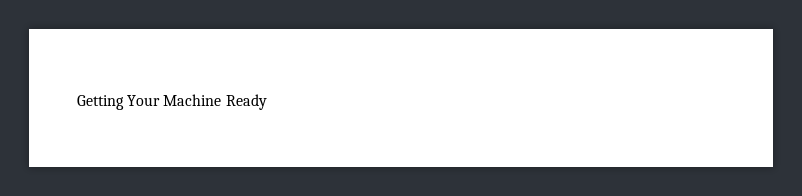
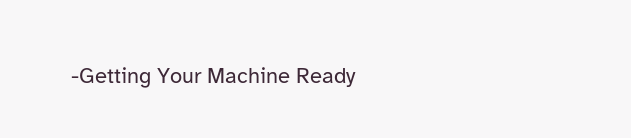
[77,95,124,110] Getting -> [71,67,151,88] -Getting

